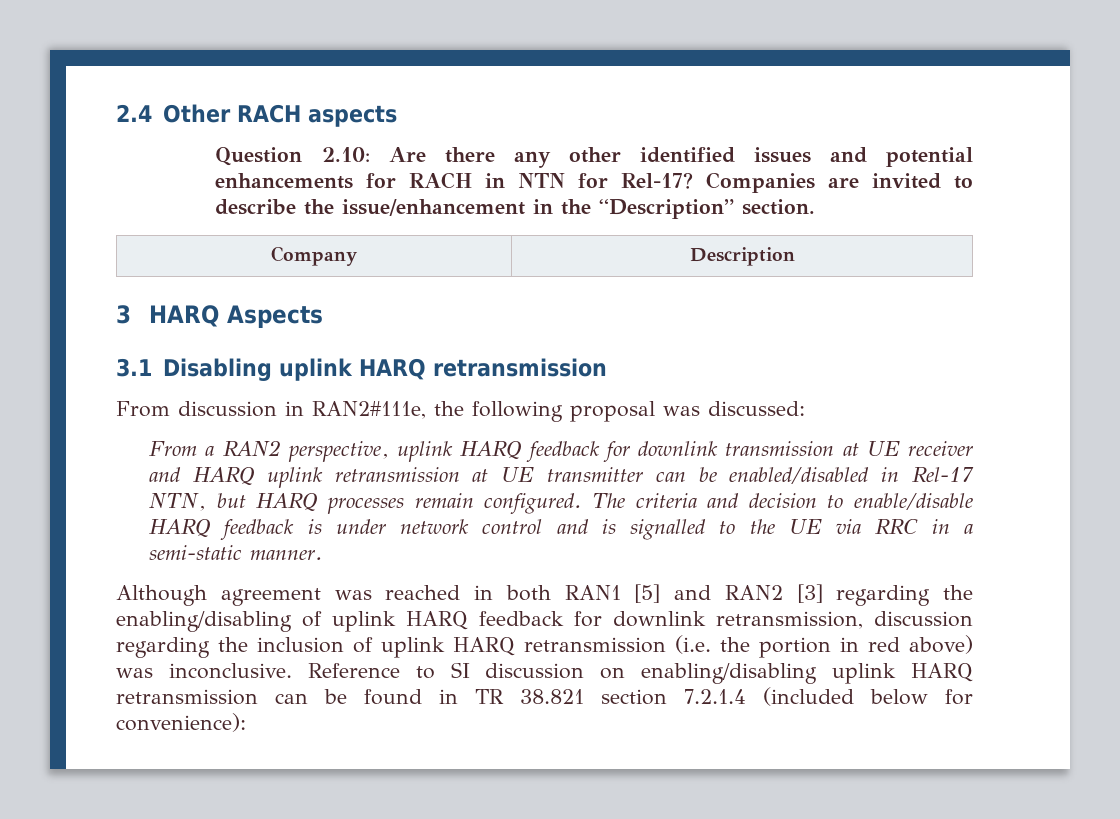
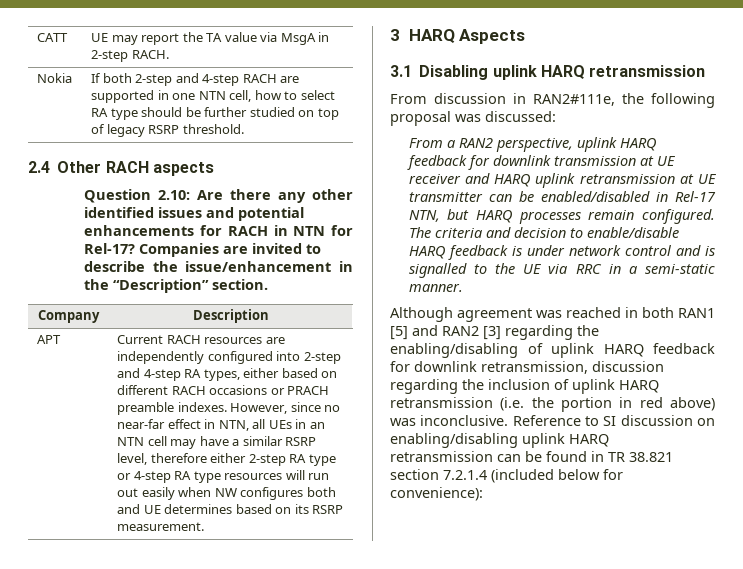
(116, 113) none -> [37,33,69,42] [91,32,330,45] [91,50,169,62] [37,73,73,83] [91,73,300,86] [91,90,335,103] [91,107,339,120] [91,124,244,137] CATT | UE may report the TA value via MsgA in 2-step RACH. // Nokia | If both 2-step and 4-step RACH are supported in one NTN cell, how to select RA type should be further studied on top of legacy RSRP threshold. //
(795, 256) none -> [37,335,62,344] [117,335,285,344] [117,351,341,364] [117,368,338,381] [117,385,330,395] [117,402,341,415] [117,419,325,431] [117,436,317,449] [117,453,336,466] [117,470,330,483] [117,487,336,500] [117,504,344,514] [117,522,205,531] // APT | Current RACH resources are independently configured into 2-step and 4-step RA types, either based on different RACH occasions or PRACH preamble indexes. However, since no near-far effect in NTN, all UEs in an NTN cell may have a similar RSRP level, therefore either 2-step RA type or 4-step RA type resources will run out easily when NW configures both and UE determines based on its RSRP measurement.

